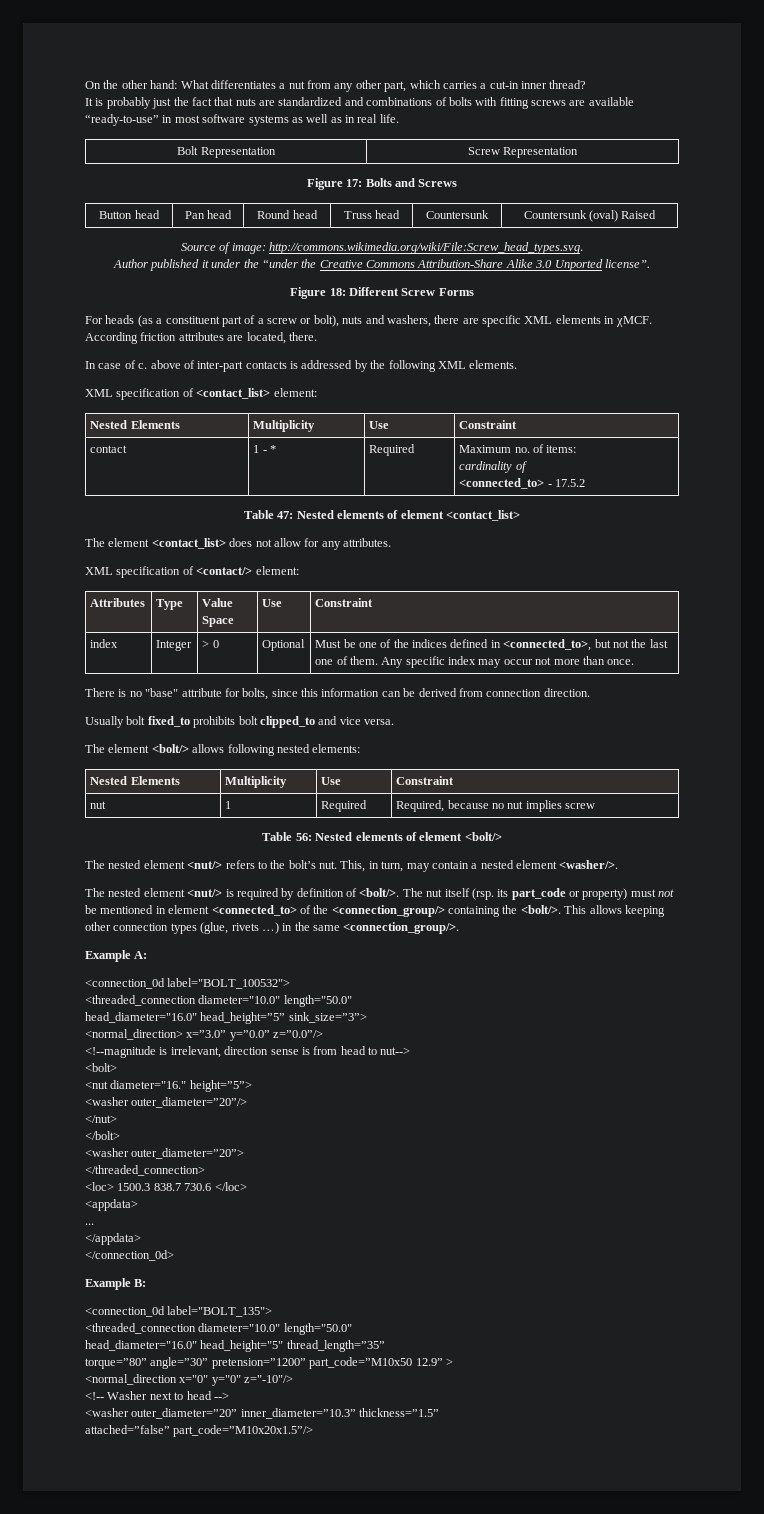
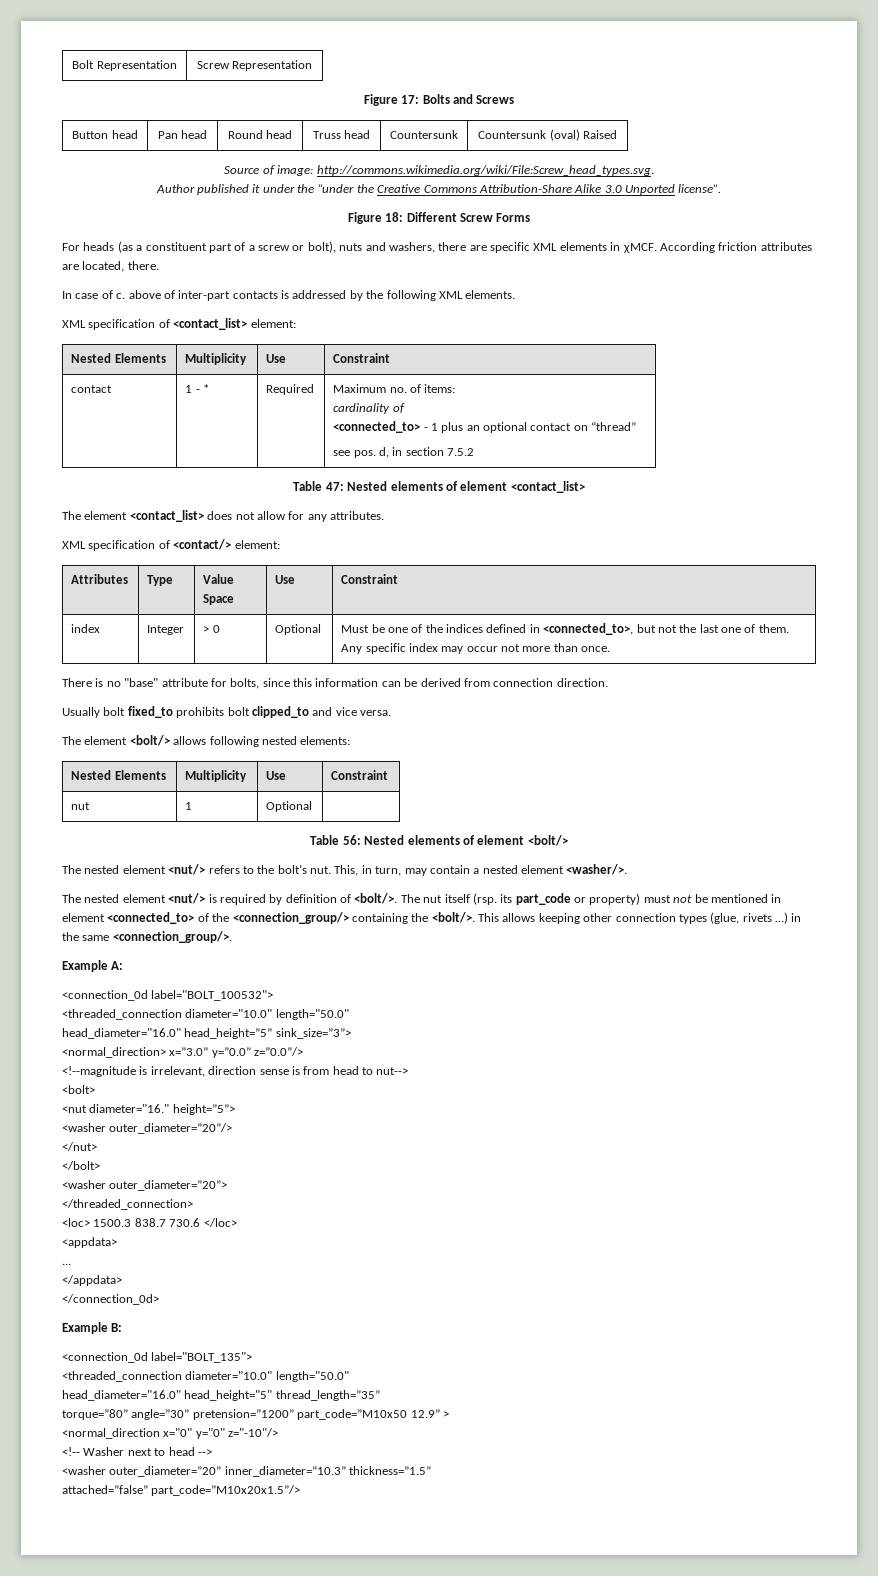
[85,80,587,92] [85,97,634,109] [85,114,399,126] On the other hand: What differentiates a nut from any other part, which carries a cut-in inner thread? // It is probably just the fact that nuts are standardized and combinations of bolts with fitting screws are available “ready-to-use” in most software systems as well as in real life. // -> (72, 64) none
[554,479,585,487] 17.5.2 -> [430,422,637,433] [333,447,475,458] 1 plus an optional contact on “thread” // see pos. d, in section 7.5.2
[321,800,368,812] [396,800,595,812] Required | Required, because no nut implies screw -> [266,801,313,812] Optional |

